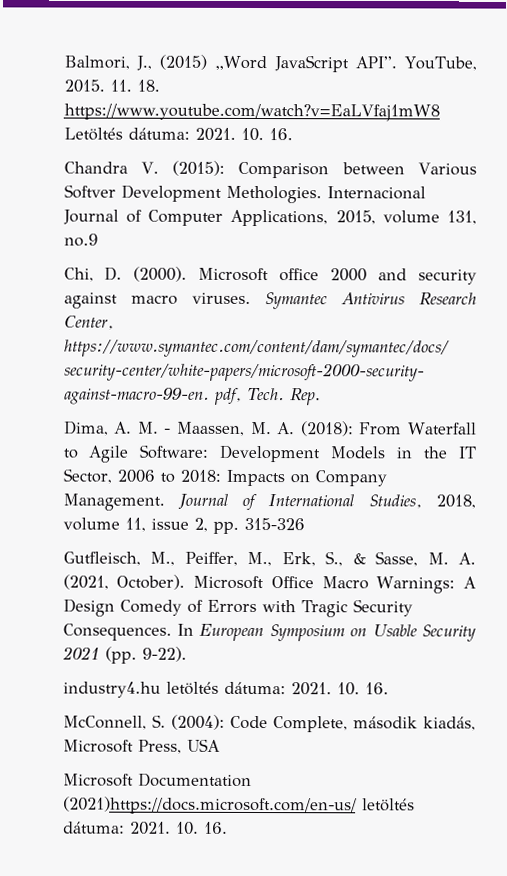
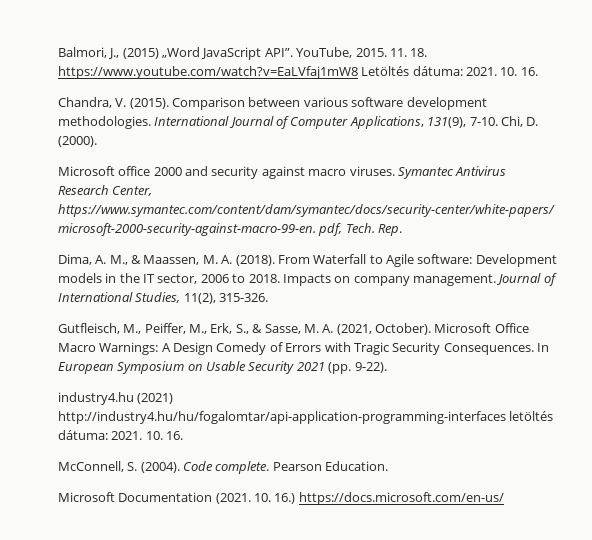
[63,160,478,179] [63,184,426,204] [62,209,477,227] [63,233,98,247] Chandra V. (2015): Comparison between Various Softver Development Methologies. Internacional Journal of Computer Applications, 2015, volume 131, no.9 // -> [57,97,487,110] [57,116,498,129] Chandra, V. (2015). Comparison between various software development methodologies. International Journal of Computer Applications, 131(9), 7-10.
(188, 274) none -> (97, 141) //
[137,421,172,434] M. - -> [109,255,142,265] M., &
[300,421,354,437] (2018): -> [235,255,275,266] (2018).
[139,444,386,463] Software: Development Models -> [417,254,557,267] [57,273,102,283] software: Development models
[62,468,112,484] Sector, -> [157,274,198,284] sector,
[179,469,221,483] 2018: -> [248,274,280,283] 2018.
[314,470,387,487] [62,493,165,511] Company Management. -> [353,274,497,286] company management.
[436,494,476,509] [62,517,305,534] 2018, volume 11, issue 2, pp. 315-326 -> [183,293,269,304] 11(2), 315-326.
(161, 689) none -> [137,393,174,404] [57,411,506,424] (2021) http://industry4.hu/hu/fogalomtar/api-application-programming-interfaces
[170,714,477,733] [62,738,220,754] [62,772,252,787] [62,796,415,815] [62,821,228,835] (2004): Code Complete, második kiadás, Microsoft Press, USA // Microsoft Documentation (2021)https://docs.microsoft.com/en-us/ letöltés dátuma: 2021. 10. 16. -> [140,461,389,474] [57,492,504,505] (2004). Code complete. Pearson Education. // Microsoft Documentation (2021. 10. 16.) https://docs.microsoft.com/en-us/

